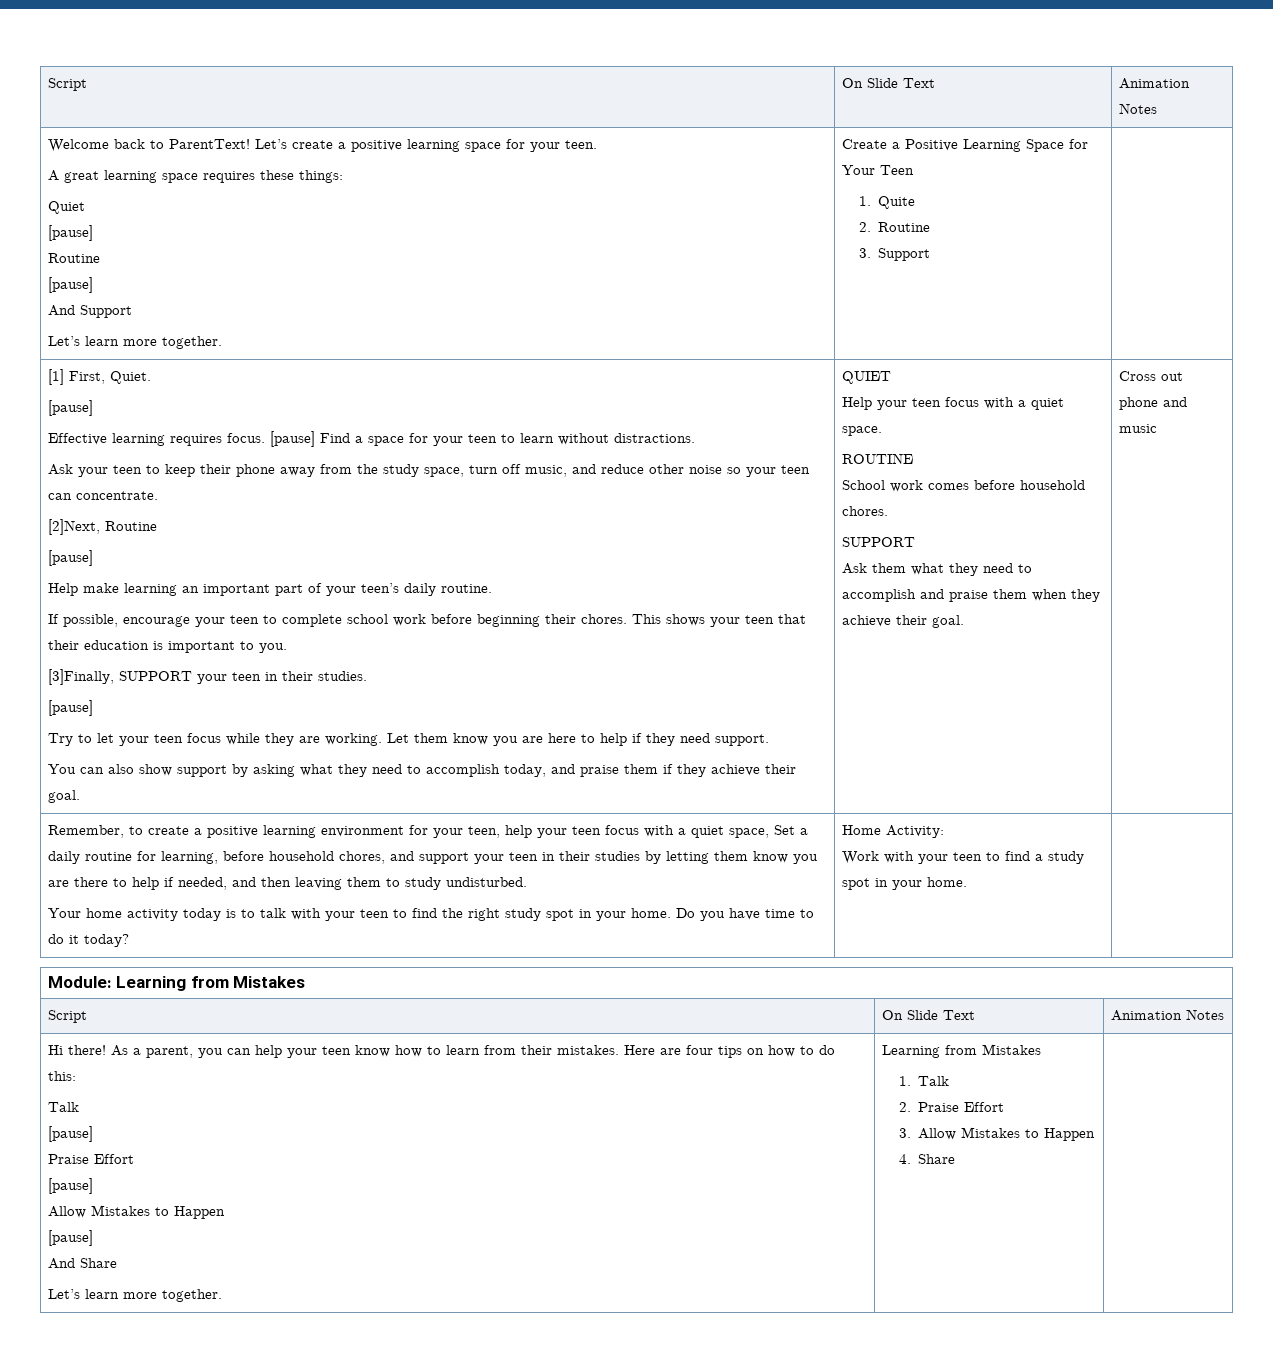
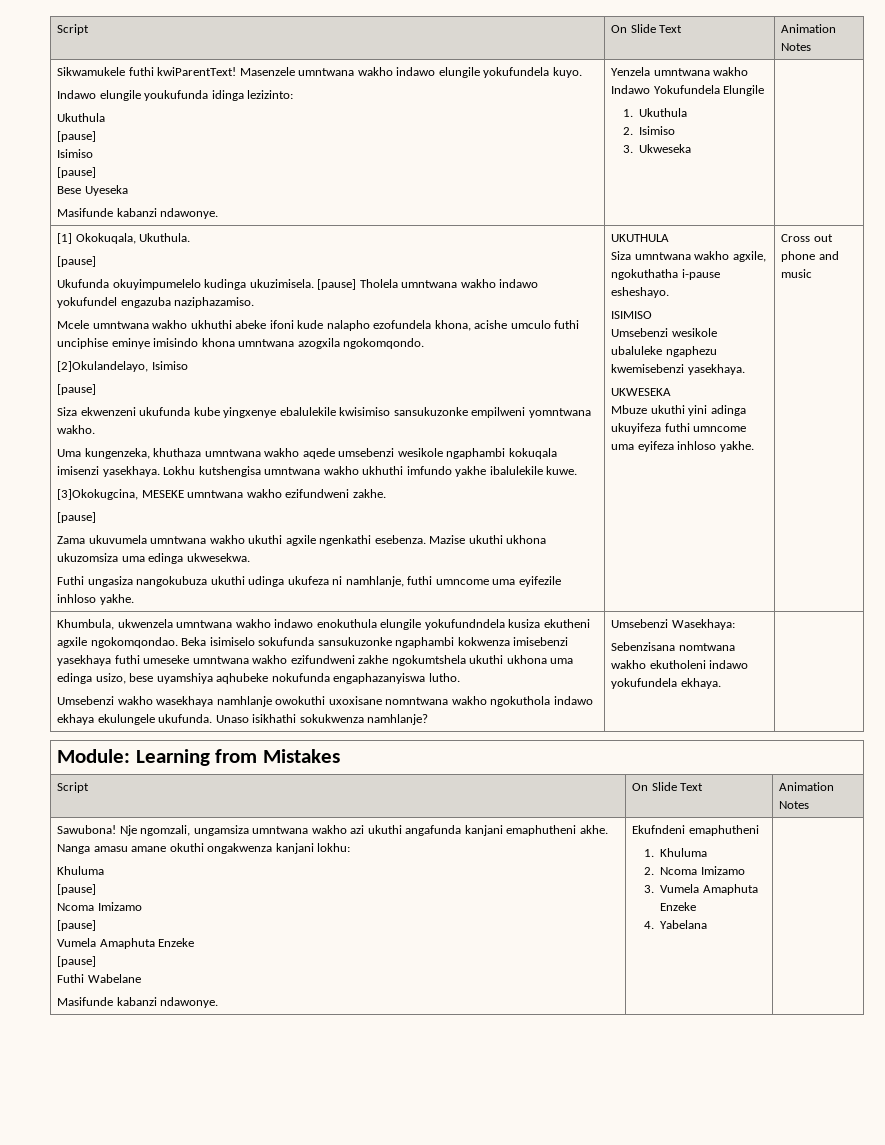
[47,78,87,91] [841,78,935,88] [1118,78,1190,89] [1118,103,1157,114] [47,139,597,152] [47,170,343,183] [47,201,85,214] [47,225,93,241] [47,253,100,263] [47,277,93,293] [47,305,132,318] [47,336,222,349] [841,139,1088,152] [841,165,914,175] [858,196,916,209] [858,222,931,232] [858,248,931,261] Script | On Slide Text | Animation Notes // Welcome back to ParentText! Let’s create a positive learning space for your teen. // A great learning space requires these things: // Quiet // [pause] // Routine // [pause] // And Support // Let’s learn more together. | Create a Positive Learning Space for Your Teen // 1. Quite // 2. Routine // 3. Support -> [57,24,90,35] [611,24,683,33] [781,24,837,33] [781,43,812,51] [57,67,582,78] [57,90,294,101] [57,113,106,122] [57,131,97,142] [57,149,94,158] [57,167,97,178] [57,185,128,196] [57,208,219,219] [611,67,749,76] [611,85,765,96] [622,108,687,117] [622,126,675,135] [622,144,691,153] Script | On Slide Text | Animation Notes // Sikwamukele futhi kwiParentText! Masenzele umntwana wakho indawo elungile yokufundela kuyo. // Indawo elungile youkufunda idinga lezizinto: // Ukuthula // [pause] // Isimiso // [pause] // Bese Uyeseka // Masifunde kabanzi ndawonye. | Yenzela umntwana wakho Indawo Yokufundela Elungile // 1. Ukuthula // 2. Isimiso // 3. Ukweseka
[68,371,151,384] [47,400,93,416] [47,431,695,447] [47,464,810,477] [47,491,158,500] [47,519,157,535] [47,550,93,566] [47,583,492,596] [47,614,806,627] [47,640,287,653] [47,669,367,685] [47,700,93,716] [47,733,769,746] [47,764,796,777] [47,790,80,803] [841,371,891,384] [841,397,1064,410] [841,426,882,436] [841,453,913,464] [841,480,1085,492] [841,506,888,516] [841,537,915,547] [841,563,1032,576] [841,589,1100,602] [841,615,964,628] First, Quiet. // [pause] // Effective learning requires focus. [pause] Find a space for your teen to learn without distractions. // Ask your teen to keep their phone away from the study space, turn off music, and reduce other noise so your teen can concentrate. // [2]Next, Routine // [pause] // Help make learning an important part of your teen’s daily routine. // If possible, encourage your teen to complete school work before beginning their chores. This shows your teen that their education is important to you. // [3]Finally, SUPPORT your teen in their studies. // [pause] // Try to let your teen focus while they are working. Let them know you are here to help if they need support. // You can also show support by asking what they need to accomplish today, and praise them if they achieve their goal. | QUIET // Help your teen focus with a quiet space. // ROUTINE // School work comes before household chores. // SUPPORT // Ask them what they need to accomplish and praise them when they achieve their goal. -> [75,233,191,244] [57,256,97,267] [57,279,539,290] [57,297,255,308] [57,320,580,331] [57,338,425,349] [57,361,188,372] [57,384,97,395] [57,407,591,418] [57,425,96,434] [57,448,557,459] [57,466,578,477] [57,489,386,500] [57,512,97,523] [57,535,547,546] [57,553,250,564] [57,576,561,587] [57,594,134,605] [611,234,670,242] [611,251,766,262] [611,269,720,280] [611,287,670,298] [611,311,653,319] [611,328,717,337] [611,346,717,357] [611,364,745,375] [611,388,672,396] [611,405,746,416] [611,423,747,434] [611,441,754,452] Okokuqala, Ukuthula. // [pause] // Ukufunda okuyimpumelelo kudinga ukuzimisela. [pause] Tholela umntwana wakho indawo yokufundel engazuba naziphazamiso. // Mcele umntwana wakho ukhuthi abeke ifoni kude nalapho ezofundela khona, acishe umculo futhi unciphise eminye imisindo khona umntwana azogxila ngokomqondo. // [2]Okulandelayo, Isimiso // [pause] // Siza ekwenzeni ukufunda kube yingxenye ebalulekile kwisimiso sansukuzonke empilweni yomntwana wakho. // Uma kungenzeka, khuthaza umntwana wakho aqede umsebenzi wesikole ngaphambi kokuqala imisenzi yasekhaya. Lokhu kutshengisa umntwana wakho ukhuthi imfundo yakhe ibalulekile kuwe. // [3]Okokugcina, MESEKE umntwana wakho ezifundweni zakhe. // [pause] // Zama ukuvumela umntwana wakho ukuthi agxile ngenkathi esebenza. Mazise ukuthi ukhona ukuzomsiza uma edinga ukwesekwa. // Futhi ungasiza nangokubuza ukuthi udinga ukufeza ni namhlanje, futhi umncome uma eyifezile inhloso yakhe. | UKUTHULA // Siza umntwana wakho agxile, ngokuthatha i-pause esheshayo. // ISIMISO // Umsebenzi wesikole ubaluleke ngaphezu kwemisebenzi yasekhaya. // UKWESEKA // Mbuze ukuthi yini adinga ukuyifeza futhi umncome uma eyifeza inhloso yakhe.
[47,825,808,838] [47,851,818,864] [47,877,527,890] [47,908,814,921] [47,934,129,947] [841,825,944,838] [841,851,1084,864] [841,877,967,890] Remember, to create a positive learning environment for your teen, help your teen focus with a quiet space, Set a daily routine for learning, before household chores, and support your teen in their studies by letting them know you are there to help if needed, and then leaving them to study undisturbed. // Your home activity today is to talk with your teen to find the right study spot in your home. Do you have time to do it today? | Home Activity: // Work with your teen to find a study spot in your home. -> [57,619,590,630] [57,637,569,648] [57,655,574,666] [57,673,460,684] [57,696,593,707] [57,714,429,725] [611,619,735,630] [611,642,735,651] [611,660,749,669] [611,678,721,689] Khumbula, ukwenzela umntwana wakho indawo enokuthula elungile yokufundndela kusiza ekutheni agxile ngokomqondao. Beka isimiselo sokufunda sansukuzonke ngaphambi kokwenza imisebenzi yasekhaya futhi umeseke umntwana wakho ezifundweni zakhe ngokumtshela ukuthi ukhona uma edinga usizo, bese uyamshiya aqhubeke nokufunda engaphazanyiswa lutho. // Umsebenzi wakho wasekhaya namhlanje owokuthi uxoxisane nomntwana wakho ngokuthola indawo ekhaya ekulungele ukufunda. Unaso isikhathi sokukwenza namhlanje? | Umsebenzi Wasekhaya: // Sebenzisana nomtwana wakho ekutholeni indawo yokufundela ekhaya.
[47,1045,835,1058] [47,1071,76,1081] [47,1102,79,1112] [47,1126,93,1142] [47,1154,134,1164] [47,1178,93,1194] [47,1205,225,1219] [47,1230,93,1246] [47,1258,117,1269] [47,1289,222,1302] [881,1044,1041,1058] [898,1076,950,1086] [898,1102,1005,1112] [898,1127,1096,1141] Hi there! As a parent, you can help your teen know how to learn from their mistakes. Here are four tips on how to do this: // Talk // [pause] // Praise Effort // [pause] // Allow Mistakes to Happen // [pause] // And Share // Let’s learn more together. | Learning from Mistakes // 1. Talk // 2. Praise Effort // 3. Allow Mistakes to Happen -> [57,825,608,836] [57,843,351,854] [57,866,105,875] [57,884,97,895] [57,902,142,911] [57,920,97,931] [57,938,195,949] [57,956,97,967] [57,974,141,983] [57,997,219,1008] [632,825,759,836] [643,848,707,857] [643,866,745,875] [643,884,758,895] [659,902,696,911] Sawubona! Nje ngomzali, ungamsiza umntwana wakho azi ukuthi angafunda kanjani emaphutheni akhe. Nanga amasu amane okuthi ongakwenza kanjani lokhu: // Khuluma // [pause] // Ncoma Imizamo // [pause] // Vumela Amaphuta Enzeke // [pause] // Futhi Wabelane // Masifunde kabanzi ndawonye. | Ekufndeni emaphutheni // 1. Khuluma // 2. Ncoma Imizamo // 3. Vumela Amaphuta Enzeke
[918,1154,956,1164] Share -> [659,920,707,929] Yabelana

